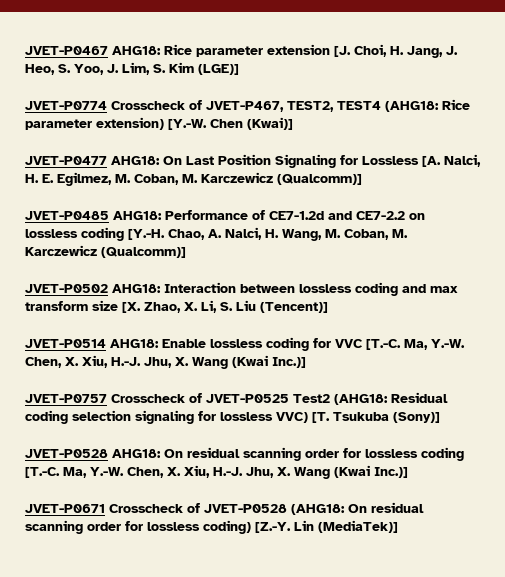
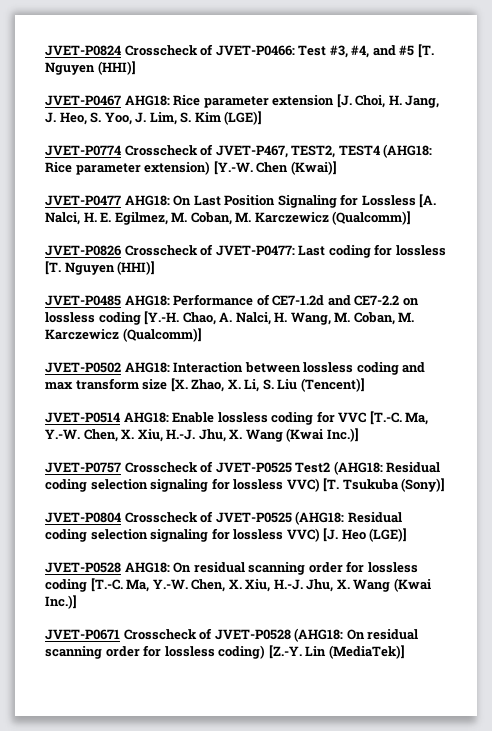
(25, 50) none -> [45,44,434,58] [45,61,136,75] JVET-P0824 Crosscheck of JVET-P0466: Test #3, #4, and #5 [T. Nguyen (HHI)] //
(362, 179) none -> [45,244,446,258] [45,261,156,275] // JVET-P0826 Crosscheck of JVET-P0477: Last coding for lossless [T. Nguyen (HHI)]
(440, 417) none -> [45,511,402,525] [45,528,408,542] // JVET-P0804 Crosscheck of JVET-P0525 (AHG18: Residual coding selection signaling for lossless VVC) [J. Heo (LGE)]

